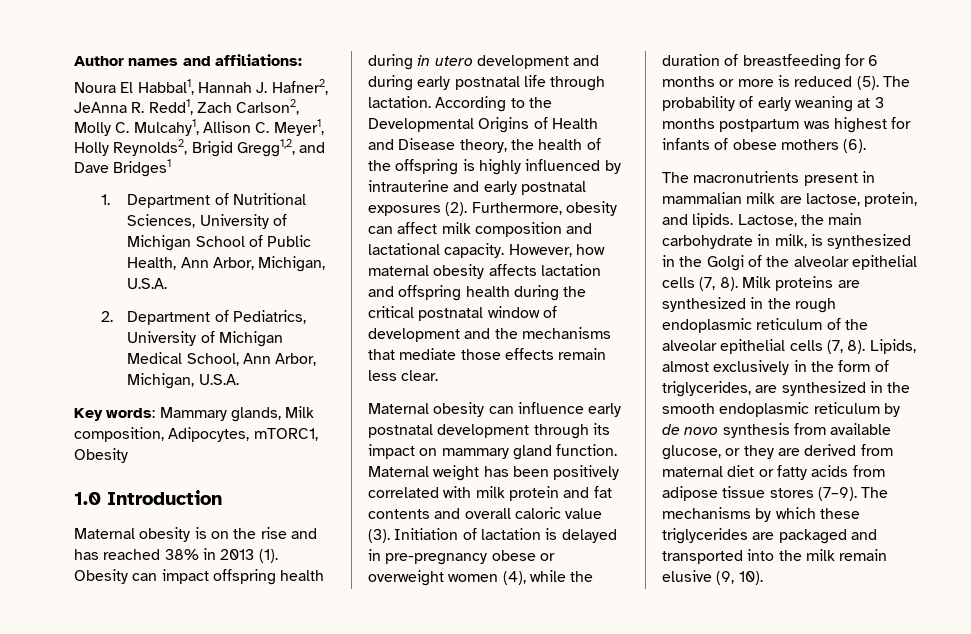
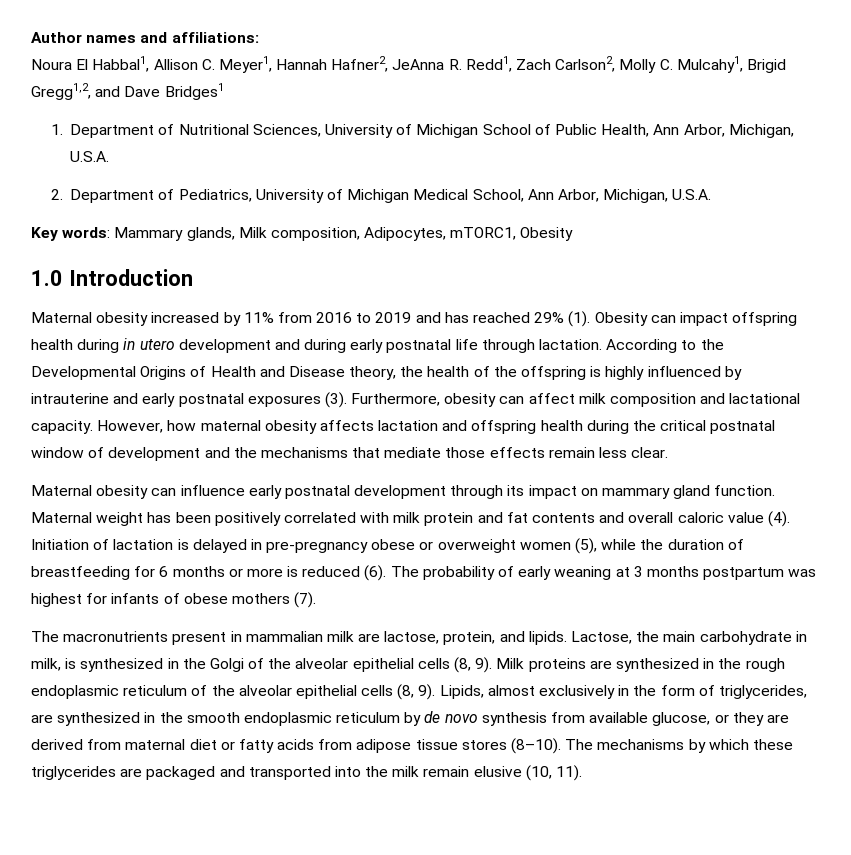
[197,82,268,93] Hannah J. -> [153,56,328,73] Allison C. Meyer1, Hannah
[202,119,324,136] [74,139,188,156] Allison C. Meyer1, Holly Reynolds2, -> (743, 64) none
[194,527,317,539] [74,548,255,560] is on the rise and has reached 38% in 2013 -> [151,312,565,326] increased by 11% from 2016 to 2019 and has reached 29%
[445,202,468,216] (2). -> [324,392,347,408] (3).
[368,529,390,543] (3). -> [767,511,790,527] (4).
[502,571,526,585] (4), -> [575,538,598,554] (5),
[856,76,879,90] (5). -> [364,565,387,581] (6).
[843,139,867,153] (6). -> [294,592,317,608] (7).
[699,277,738,291] (7, 8). -> [454,657,493,673] (8, 9).
[826,340,866,354] (7, 8). -> [397,684,436,700] (8, 9).
[817,487,857,501] (7–9). -> [511,738,562,754] (8–10).
[716,571,763,585] (9, 10). -> [525,765,583,781] (10, 11).

